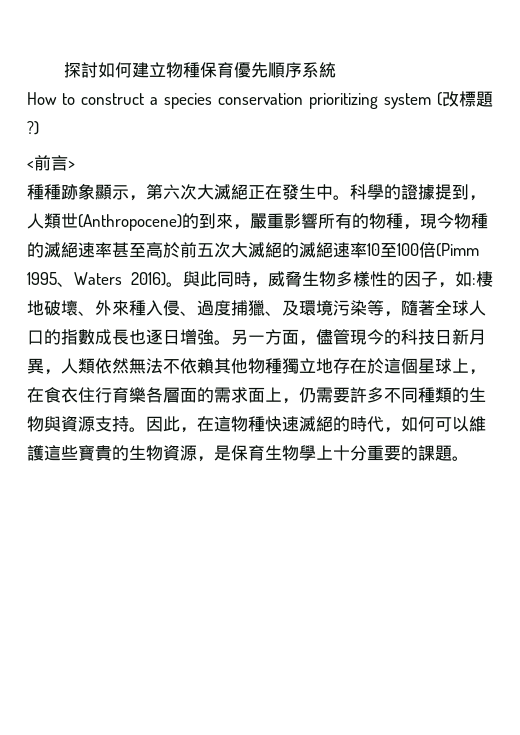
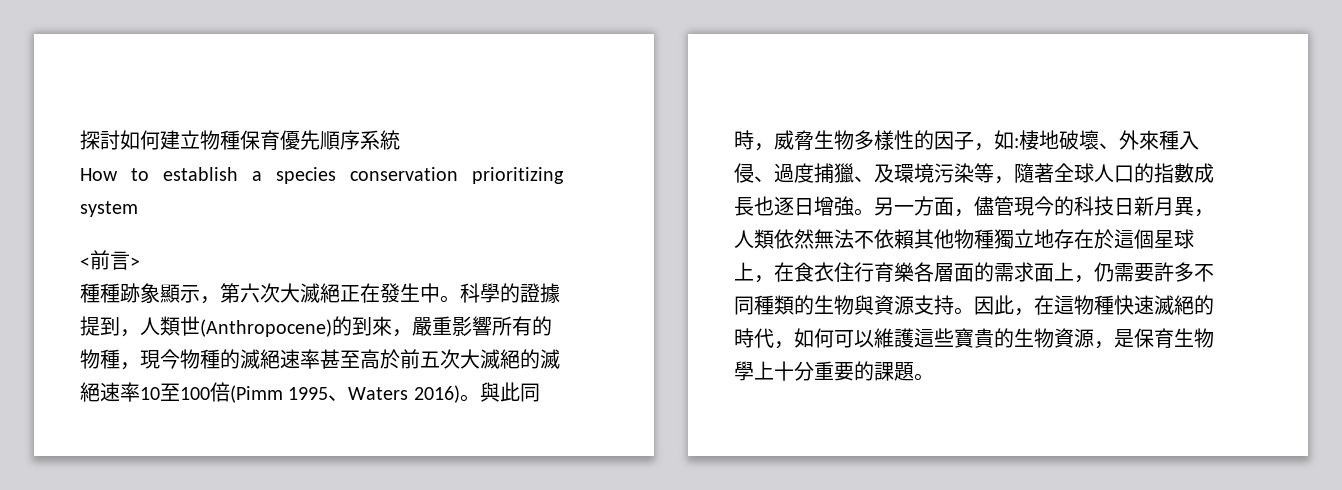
[81,93,144,105] construct -> [163,167,238,181] establish
[437,91,493,107] [27,121,39,135] (改標題?) -> (138, 209) none

